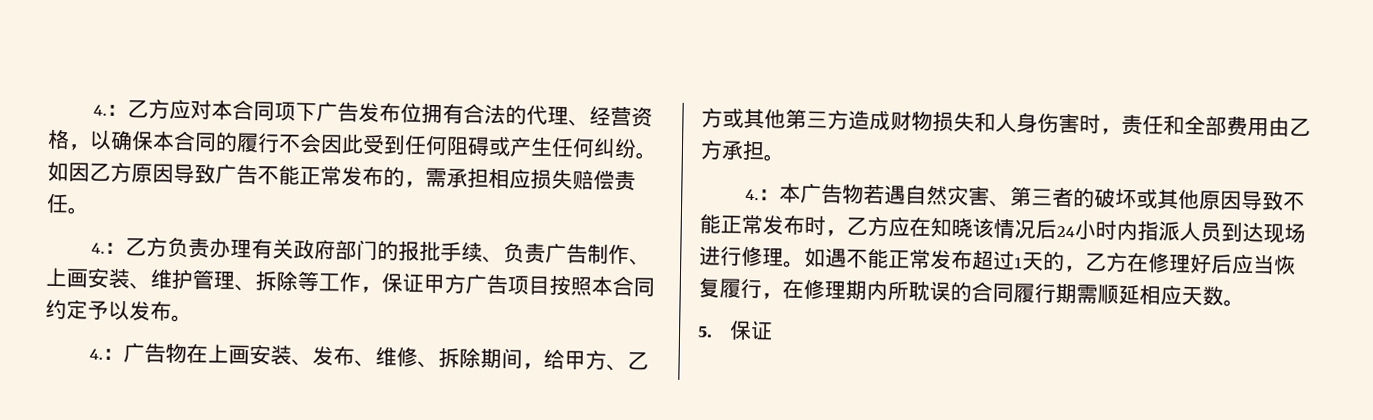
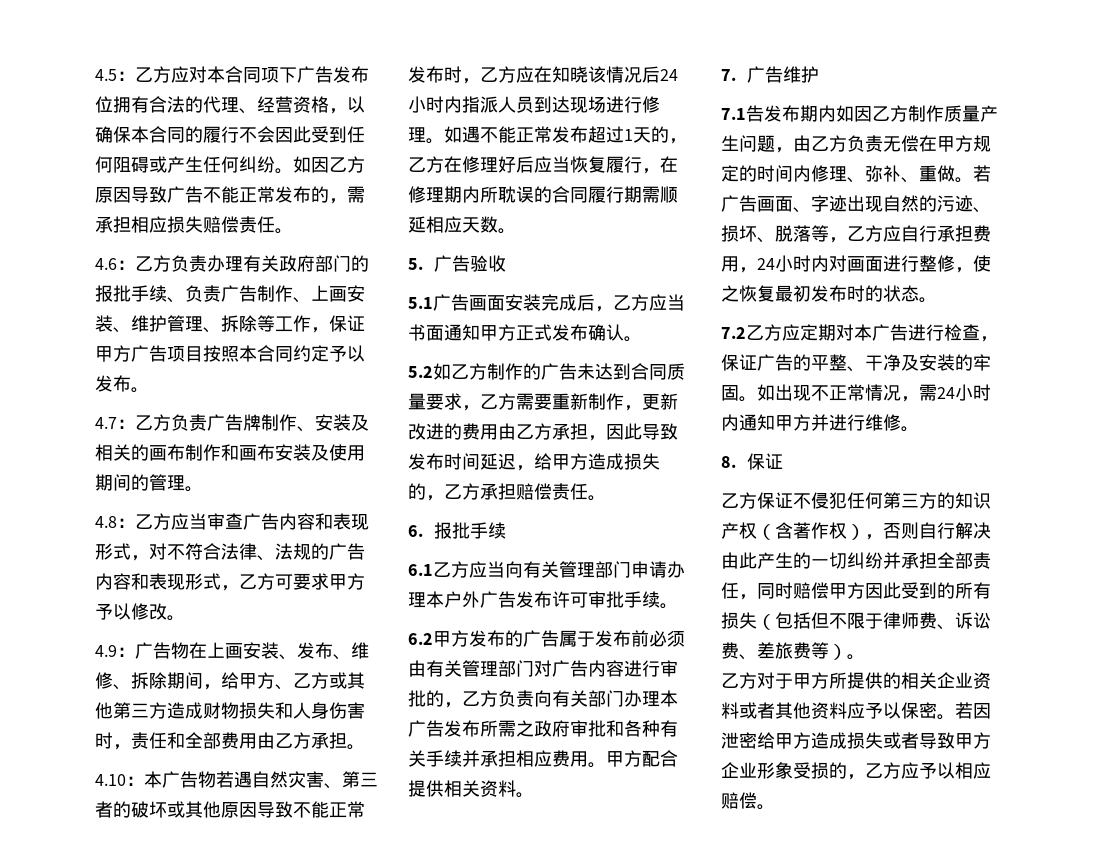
[92,104,107,116] 4. -> [95,69,117,81] 4.5
[90,242,105,254] 4. -> [95,258,117,270] 4.6
[88,348,103,360] 4. -> [95,414,369,432] [95,444,365,461] [95,474,203,492] [95,513,369,530] [95,543,365,561] [95,573,365,591] [95,603,185,621] [95,645,117,657] 4.7：乙方负责广告牌制作、安装及相关的画布制作和画布安装及使用期间的管理。 // 4.8：乙方应当审查广告内容和表现形式，对不符合法律、法规的广告内容和表现形式，乙方可要求甲方予以修改。 // 4.9
[744,188,759,201] 4. -> [95,774,126,786] 4.10
[728,320,773,341] 保证 -> [433,255,506,272] [408,294,685,312] [408,324,642,342] [408,363,685,380] [408,393,678,411] [408,423,678,441] [408,453,660,471] [408,483,606,501] [408,522,506,539] [408,561,685,578] [408,591,678,609] [408,630,685,647] [408,660,678,677] [408,690,678,708] [408,720,678,737] [408,750,678,768] [408,780,534,798] [721,66,819,83] [721,105,998,122] [721,135,991,153] [721,165,991,183] [721,195,991,213] [721,225,991,243] [721,255,991,273] [721,285,937,303] [721,324,998,342] [721,354,991,372] [721,384,991,402] [721,414,919,432] [721,453,783,470] [721,492,991,509] [721,522,991,540] [721,552,991,569] [721,582,991,600] [721,612,991,630] [721,642,865,660] [721,672,991,689] [721,702,991,720] [721,732,991,749] [721,762,991,780] [721,792,775,810] 广告验收 // 5.1广告画面安装完成后，乙方应当书面通知甲方正式发布确认。 // 5.2如乙方制作的广告未达到合同质量要求，乙方需要重新制作，更新改进的费用由乙方承担，因此导致发布时间延迟，给甲方造成损失的，乙方承担赔偿责任。 // 6.报批手续 // 6.1乙方应当向有关管理部门申请办理本户外广告发布许可审批手续。 // 6.2甲方发布的广告属于发布前必须由有关管理部门对广告内容进行审批的，乙方负责向有关部门办理本广告发布所需之政府审批和各种有关手续并承担相应费用。甲方配合提供相关资料。 // 7.广告维护 // 7.1告发布期内如因乙方制作质量产生问题，由乙方负责无偿在甲方规定的时间内修理、弥补、重做。若广告画面、字迹出现自然的污迹、损坏、脱落等，乙方应自行承担费用，24小时内对画面进行整修，使之恢复最初发布时的状态。 // 7.2乙方应定期对本广告进行检查，保证广告的平整、干净及安装的牢固。如出现不正常情况，需24小时内通知甲方并进行维修。 // 8.保证 // 乙方保证不侵犯任何第三方的知识产权（含著作权），否则自行解决由此产生的一切纠纷并承担全部责任，同时赔偿甲方因此受到的所有损失（包括但不限于律师费、诉讼费、差旅费等）。 // 乙方对于甲方所提供的相关企业资料或者其他资料应予以保密。若因泄密给甲方造成损失或者导致甲方企业形象受损的，乙方应予以相应赔偿。

